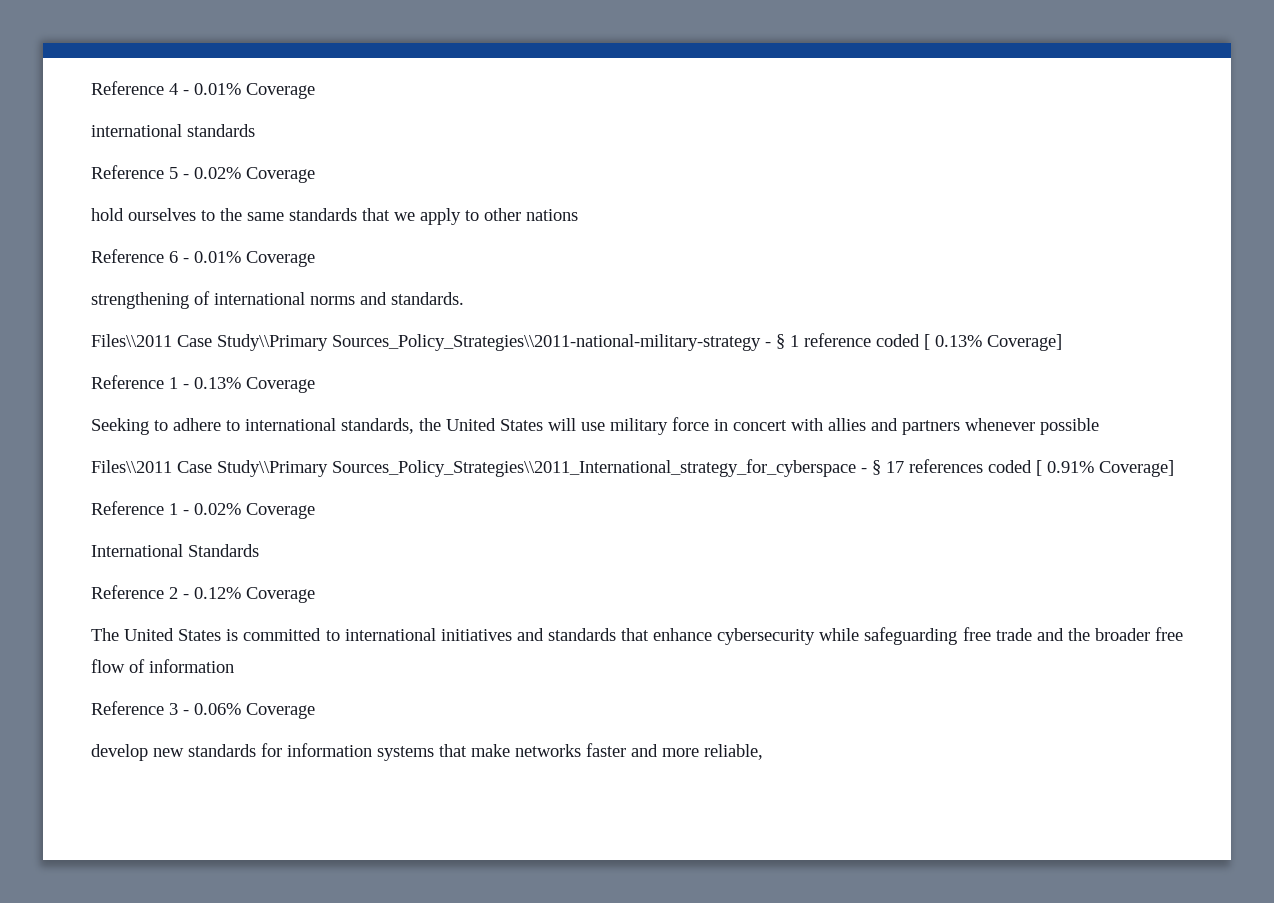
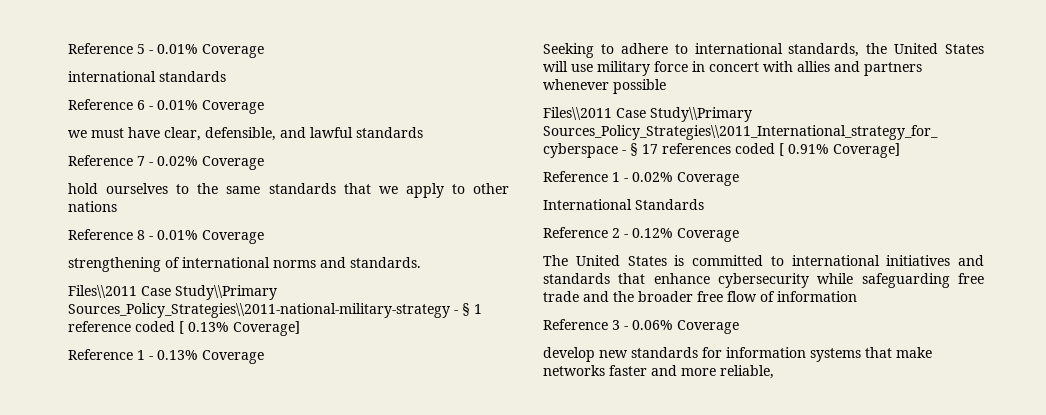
[91,81,178,95] Reference 4 -> [68,43,145,54] Reference 5
[169,167,178,179] 5 -> [137,100,264,114] [68,127,423,141] [68,155,145,166] 6 - 0.01% Coverage // we must have clear, defensible, and lawful standards // Reference 7
[169,251,178,263] 6 -> [137,230,145,240] 8

